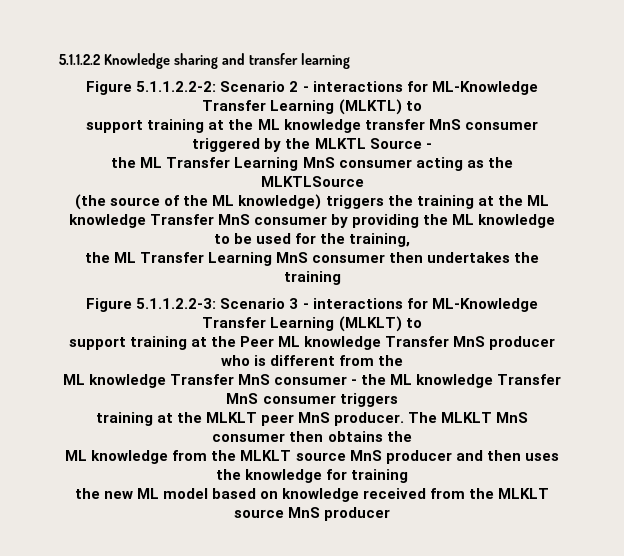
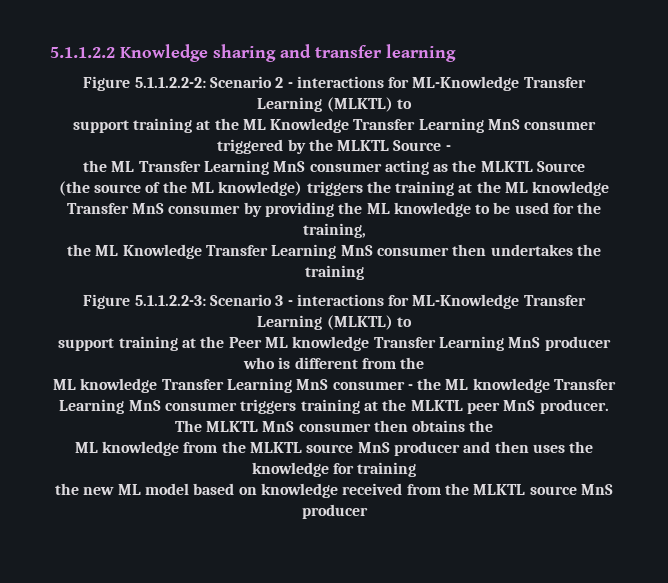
[283,119,425,133] knowledge transfer -> [270,118,484,133] Knowledge Transfer Learning
[260,176,364,187] MLKTLSource -> [480,161,586,172] MLKTL Source
(136, 257) none -> [122,244,202,259] Knowledge
[338,316,402,332] (MLKLT) -> [326,315,393,330] (MLKTL)
(450, 341) none -> [438,336,504,351] Learning
(234, 379) none -> [226,378,292,393] Learning
(562, 379) none -> [59,399,125,414] Learning
[95,412,257,426] // training at the MLKLT -> [300,399,463,414] training at the MLKTL
[441,412,493,423] MLKLT -> [205,421,258,432] MLKTL
[240,450,292,461] MLKLT -> [250,442,303,453] MLKTL
[498,488,550,499] MLKLT -> [473,484,526,495] MLKTL

